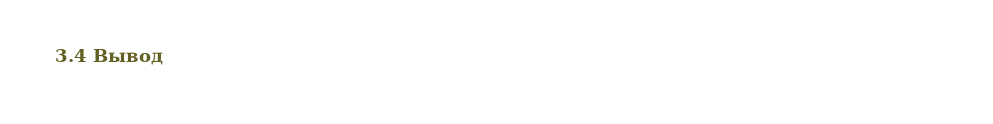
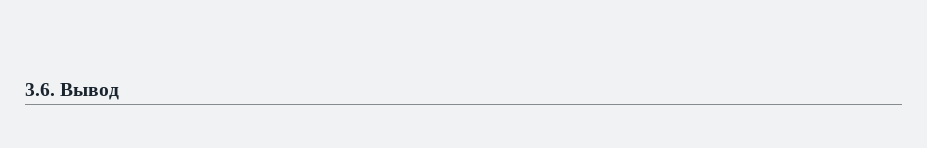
[55,49,87,62] 3.4 -> [25,83,55,96] 3.6.

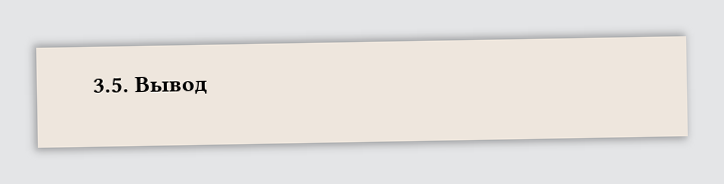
[25,83,55,96] 3.6. -> [92,77,129,93] 3.5.

